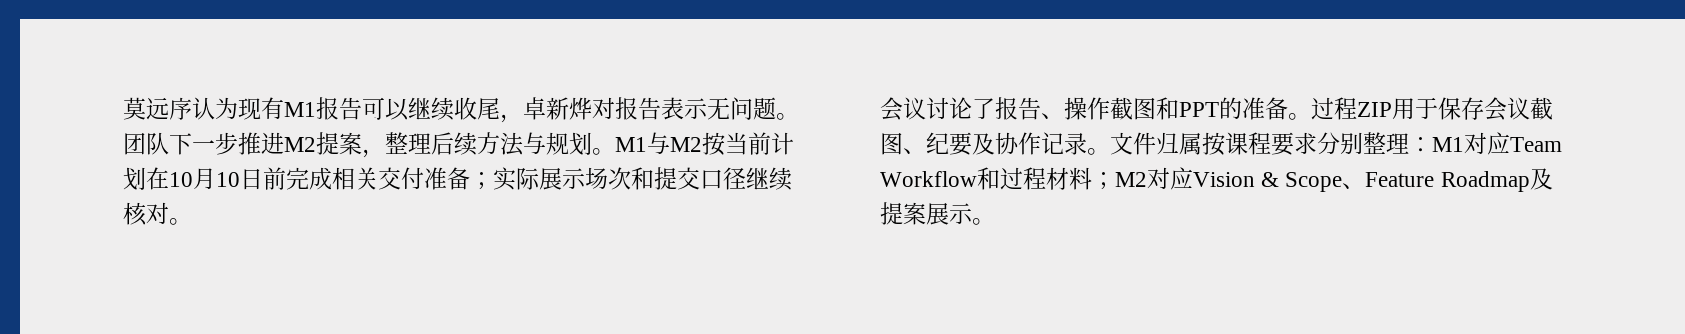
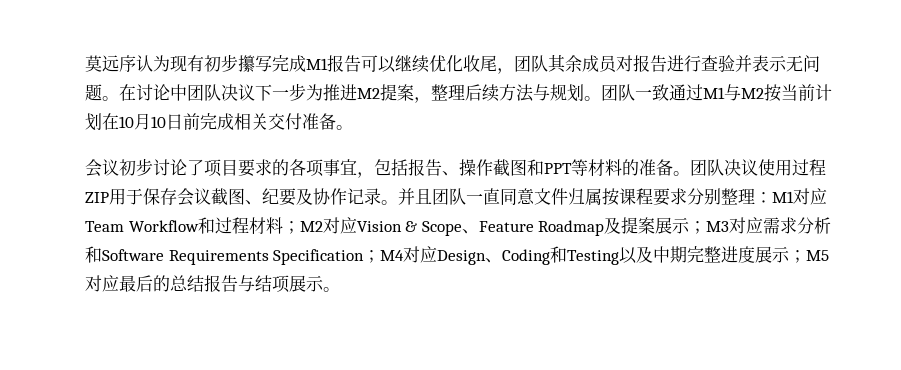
(284, 108) none -> [204,54,306,72] 初步攥写完成
[454,97,799,123] [123,132,238,155] 收尾，卓新烨对报告表示无问题。团队下一步 -> [429,54,820,74] [85,83,323,101] 优化收尾，团队其余成员对报告进行查验并表示无问题。在讨论中团队决议下一步为
(615, 151) none -> [601,84,703,101] 团队一致通过
[470,167,792,191] [123,202,192,226] [880,97,995,121] ；实际展示场次和提交口径继续核对。 // 会议讨论了 -> [336,125,353,130] [85,158,408,178] 。 // 会议初步讨论了项目要求的各项事宜，包括
(1219, 109) none -> [571,159,622,177] 等材料
(1311, 116) none -> [690,159,792,176] 团队决议使用
(1110, 151) none -> [398,188,535,205] 并且团队一直同意
(973, 213) none -> [689,217,832,234] [85,246,830,265] [85,275,324,293] ；M3对应需求分析和Software Requirements Specification；M4对应Design、Coding和Testing以及中期完整进度展示；M5对应最后的总结报告与结项展示

